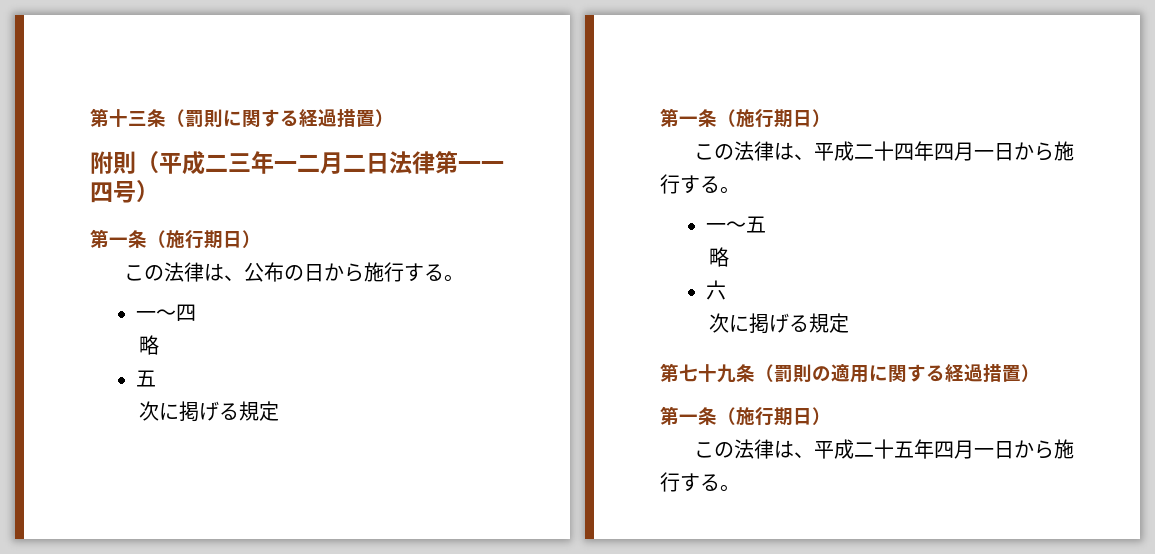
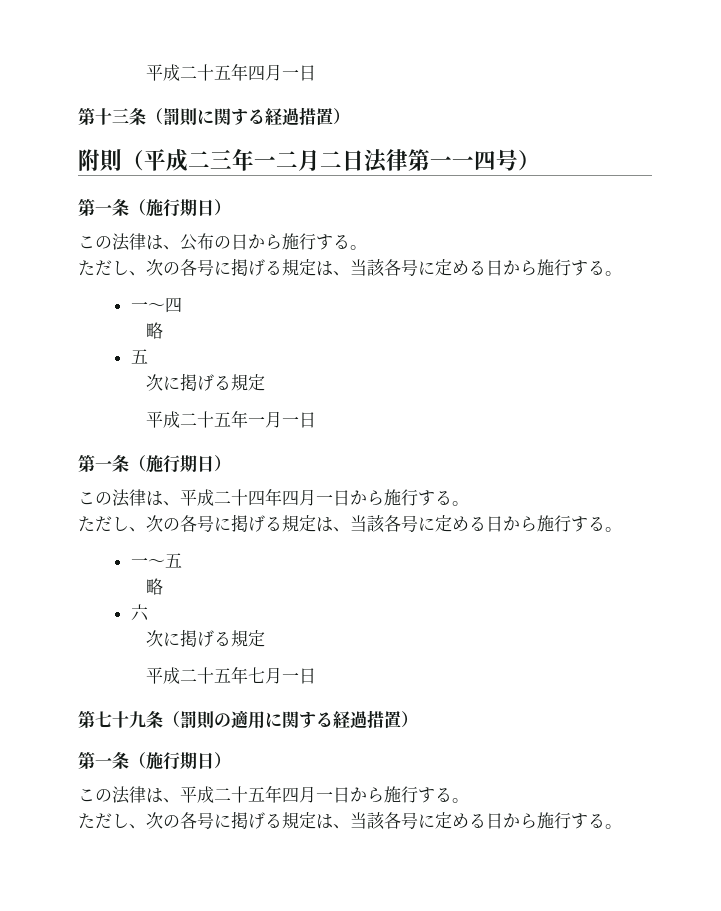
(90, 117) none -> [145,63,316,81] 平成二十五年四月一日 //
(465, 278) none -> [78,258,622,277] // ただし、次の各号に掲げる規定は、当該各号に定める日から施行する。
(279, 411) none -> [145,410,316,428] // 平成二十五年一月一日
(740, 190) none -> [78,514,622,533] // ただし、次の各号に掲げる規定は、当該各号に定める日から施行する。
(849, 323) none -> [145,666,316,684] // 平成二十五年七月一日
(740, 488) none -> [78,811,622,830] // ただし、次の各号に掲げる規定は、当該各号に定める日から施行する。

